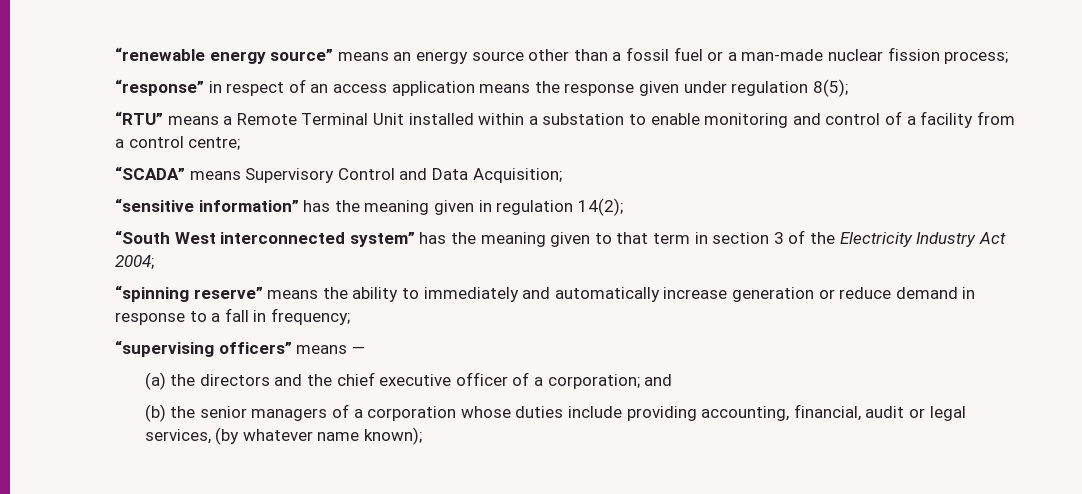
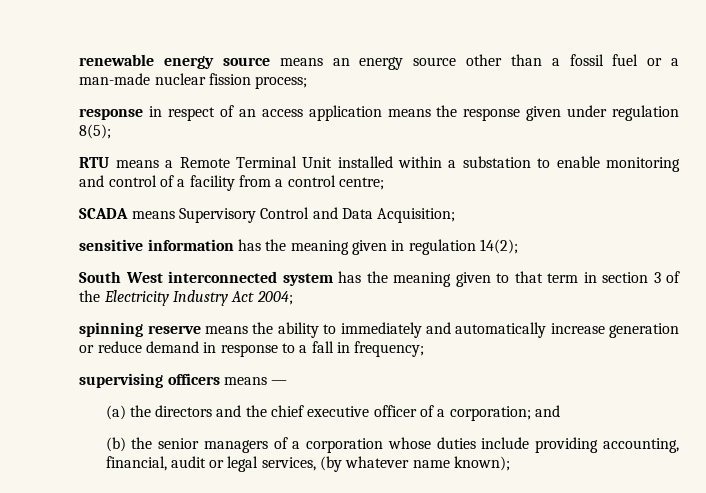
[115,47,334,64] “renewable energy source” -> [79,54,270,69] renewable energy source
[115,79,205,96] “response” -> [79,108,144,120] response
[115,111,164,125] “RTU” -> [79,157,110,168] RTU
[115,166,186,180] “SCADA” -> [79,208,129,219] SCADA
[115,198,299,212] “sensitive information” -> [79,239,234,251] sensitive information
[115,230,171,244] “South -> [79,271,122,283] South
[349,232,415,247] system” -> [282,273,333,286] system
[115,285,263,302] “spinning reserve” -> [79,322,201,337] spinning reserve
[115,340,292,357] “supervising officers” -> [79,373,220,388] supervising officers

